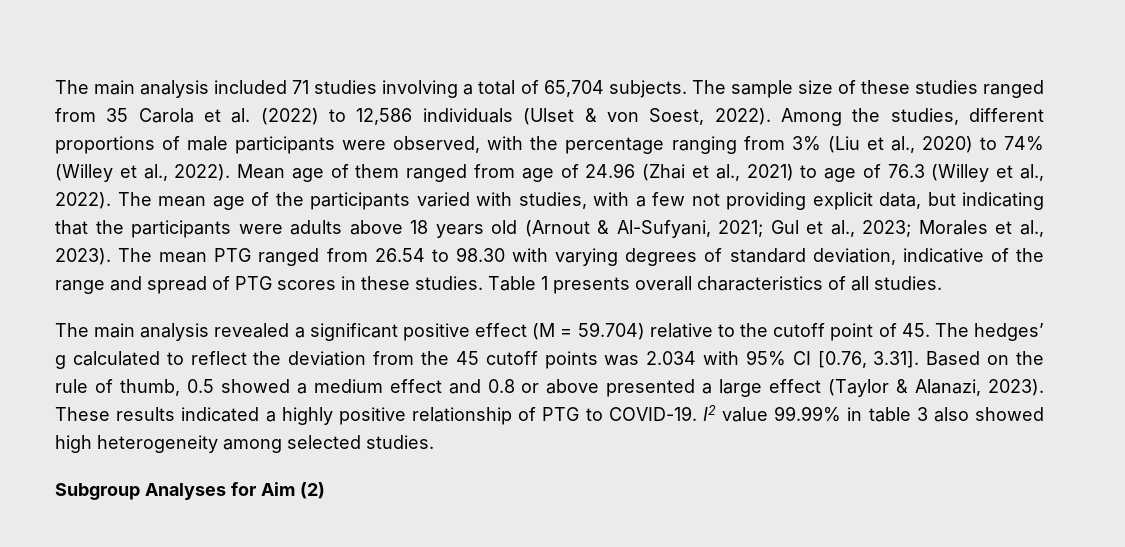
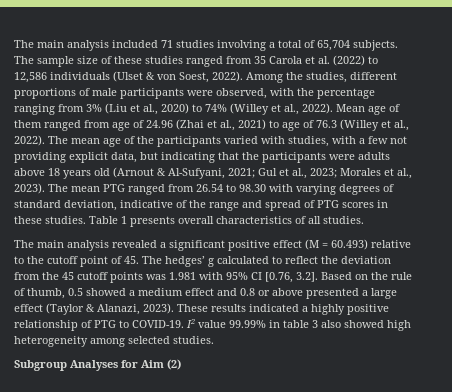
[577,322,645,340] 59.704) -> [331,239,368,250] 60.493)
[646,351,697,365] 2.034 -> [169,272,196,280] 1.981
[873,351,920,368] 3.31]. -> [296,272,318,282] 3.2].

